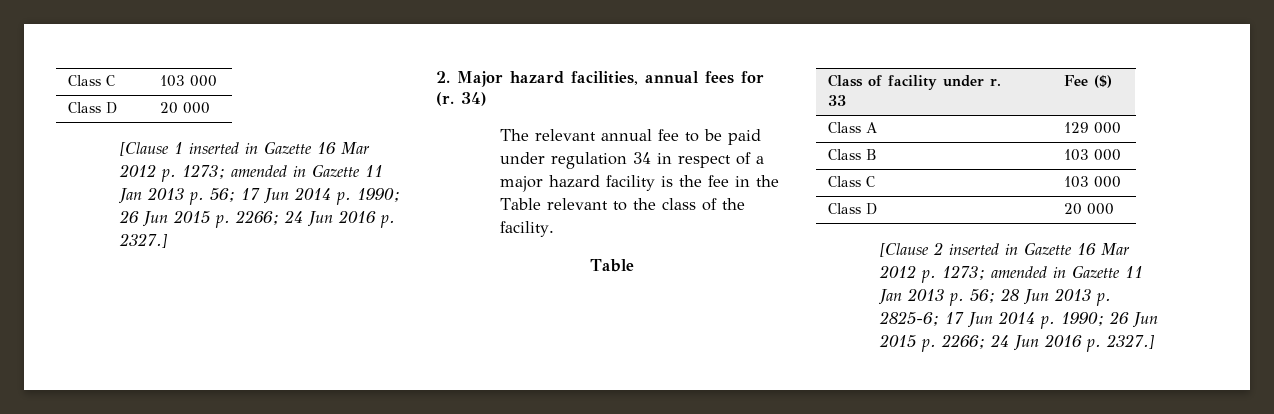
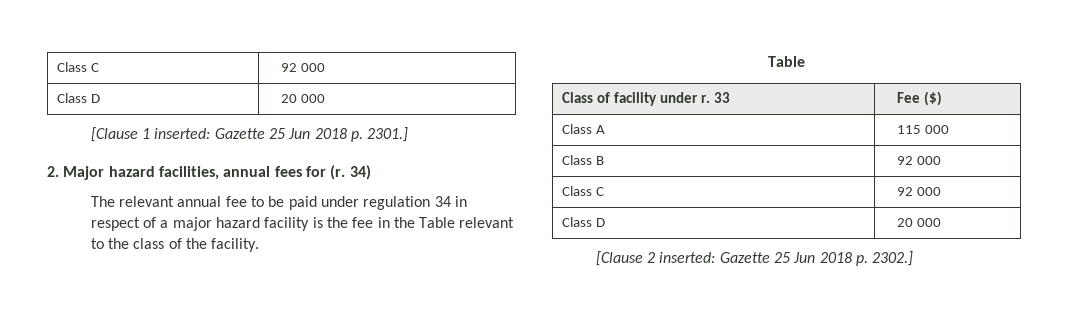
[67,75,115,86] [160,75,186,87] Class C | 103 -> [57,62,100,72] [281,63,298,72] Class C | 92
[189,141,371,154] [119,164,384,182] [119,187,401,205] [119,210,396,228] [119,233,169,248] inserted in Gazette 16 Mar 2012 p. 1273; amended in Gazette 11 Jan 2013 p. 56; 17 Jun 2014 p. 1990; 26 Jun 2015 p. 2266; 24 Jun 2016 p. 2327.] -> [154,127,409,142] inserted: Gazette 25 Jun 2018 p. 2301.]
[1064,122,1090,133] 129 -> [897,125,922,134] 115
[1064,149,1090,161] 103 -> [897,156,914,165] 92
[1064,176,1090,188] 103 -> [897,187,914,196] 92
[949,242,1131,255] [879,265,1144,283] [879,288,1112,306] [879,311,1159,329] [879,334,1156,352] inserted in Gazette 16 Mar 2012 p. 1273; amended in Gazette 11 Jan 2013 p. 56; 28 Jun 2013 p. 2825-6; 17 Jun 2014 p. 1990; 26 Jun 2015 p. 2266; 24 Jun 2016 p. 2327.] -> [659,251,914,266] inserted: Gazette 25 Jun 2018 p. 2302.]

